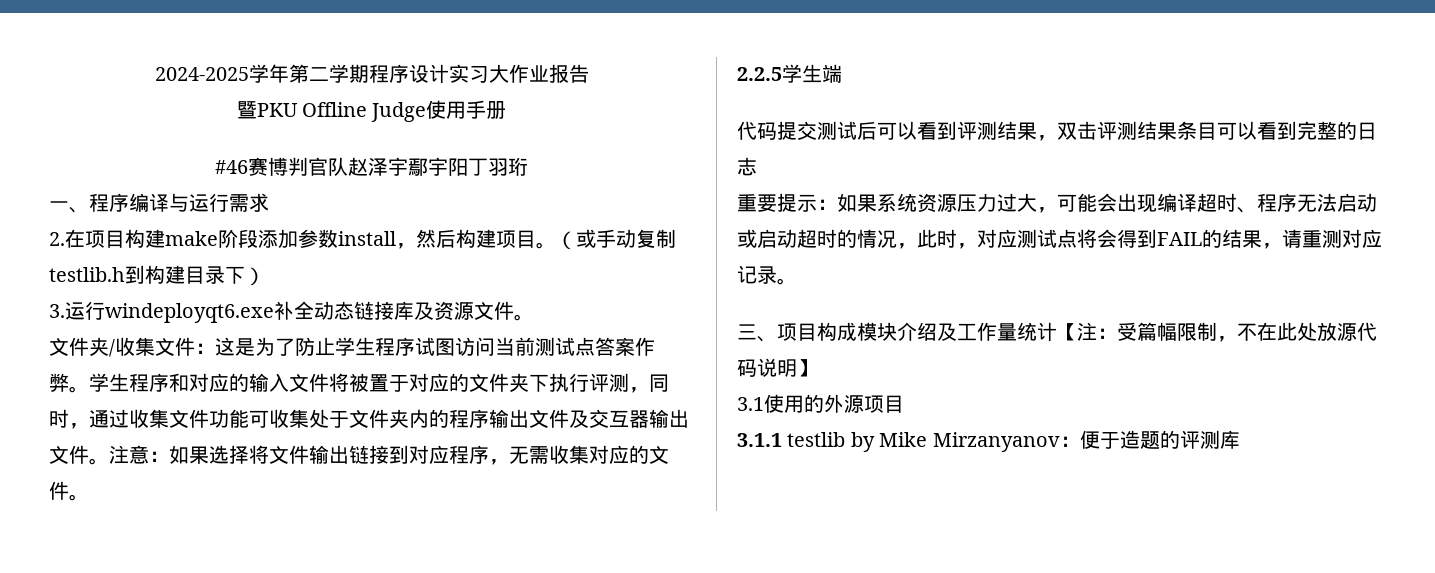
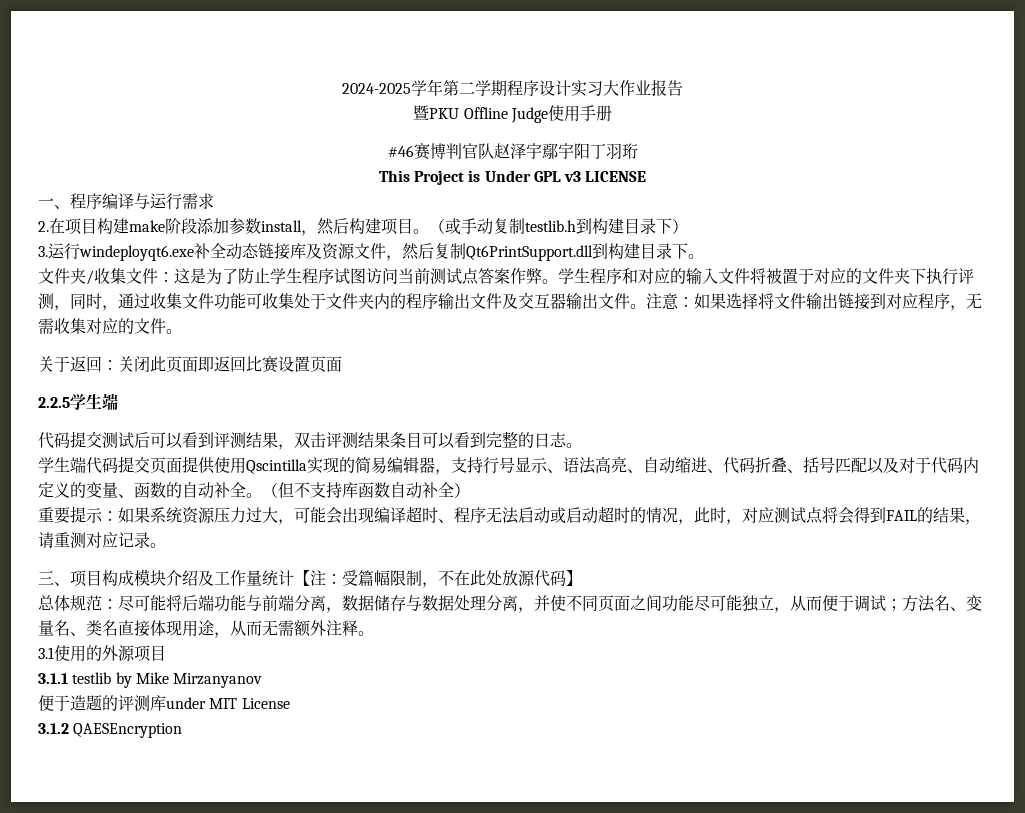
(528, 166) none -> [378,170,647,185] // This Project is Under GPL v3 LICENSE
(514, 310) none -> [386,243,688,261] ，然后复制Qt6PrintSupport.dll到构建目录下
(89, 497) none -> [38,356,342,373] // 关于返回：关闭此页面即返回比赛设置页面
(757, 166) none -> [566,443,582,448] [38,456,979,475] [38,482,470,499] 。 // 学生端代码提交页面提供使用Qscintilla实现的简易编辑器，支持行号显示、语法高亮、自动缩进、代码折叠、括号匹配以及对于代码内定义的变量、函数的自动补全。（但不支持库函数自动补全）
[757,358,797,377] 说明 -> (566, 578) none
(817, 368) none -> [38,595,982,613] [38,620,374,638] // 总体规范：尽可能将后端功能与前端分离，数据储存与数据处理分离，并使不同页面之间功能尽可能独立，从而便于调试；方法名、变量名、类名直接体现用途，从而无需额外注释。
[1059,436,1080,447] ： -> (263, 680) //
(1240, 439) none -> [166,697,290,709] [38,723,183,738] under MIT License // 3.1.2 QAESEncryption

